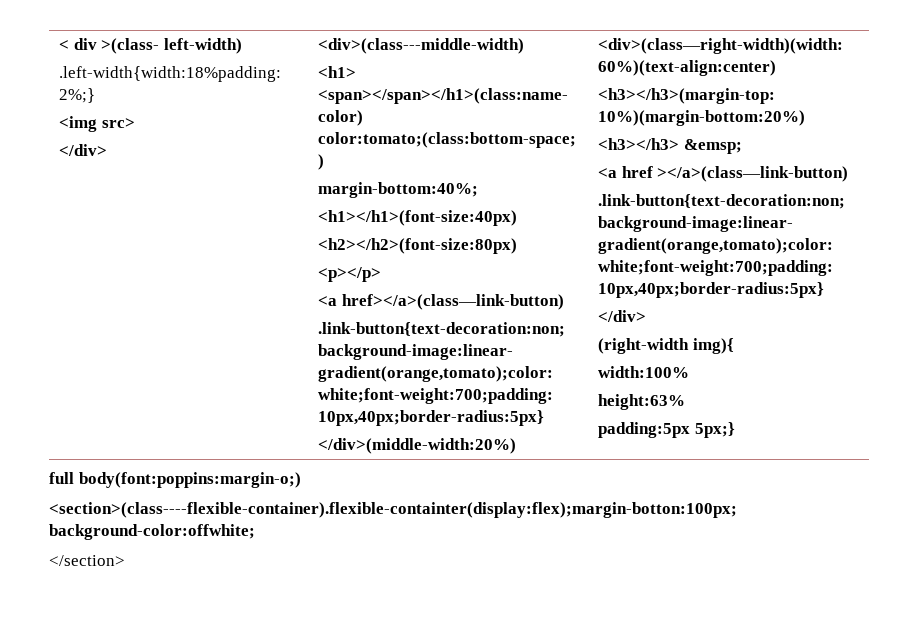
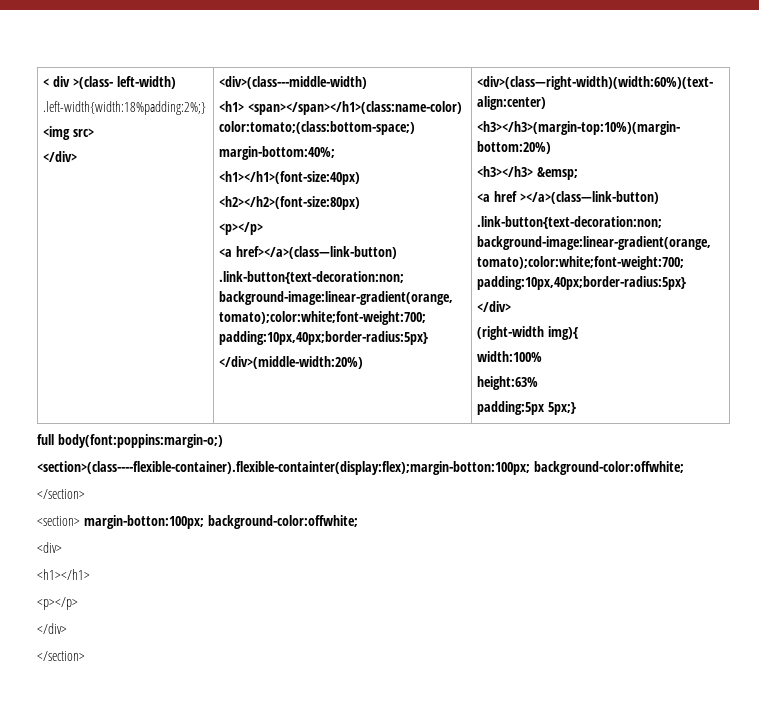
(125, 560) none -> [37,515,358,529] [37,542,62,553] [37,569,90,580] [37,597,78,610] [37,623,67,634] [37,651,85,661] // <section> margin-botton:100px; background-color:offwhite; // <div> // <h1></h1> // <p></p> // </div> // </section>

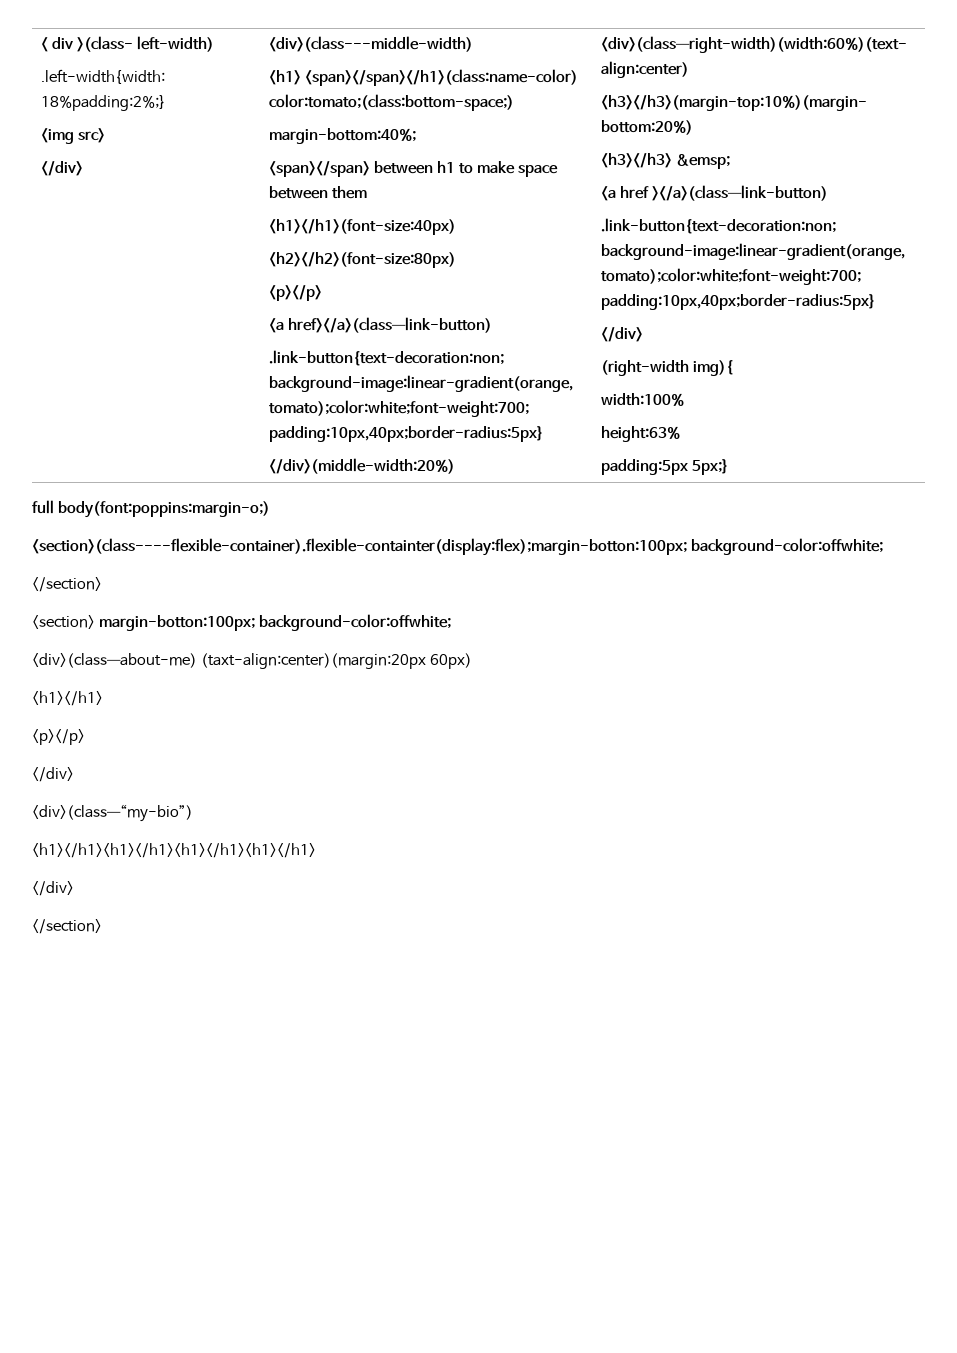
(336, 153) none -> [269,161,558,177] [269,186,368,199] // <span></span> between h1 to make space between them
[37,542,62,553] <div> -> [32,653,472,669] <div>(class—about-me) (taxt-align:center)(margin:20px 60px)
(67, 628) none -> [32,804,193,822] [32,843,316,858] [32,881,74,896] // <div>(class—“my-bio”) // <h1></h1><h1></h1><h1></h1><h1></h1> // </div>

